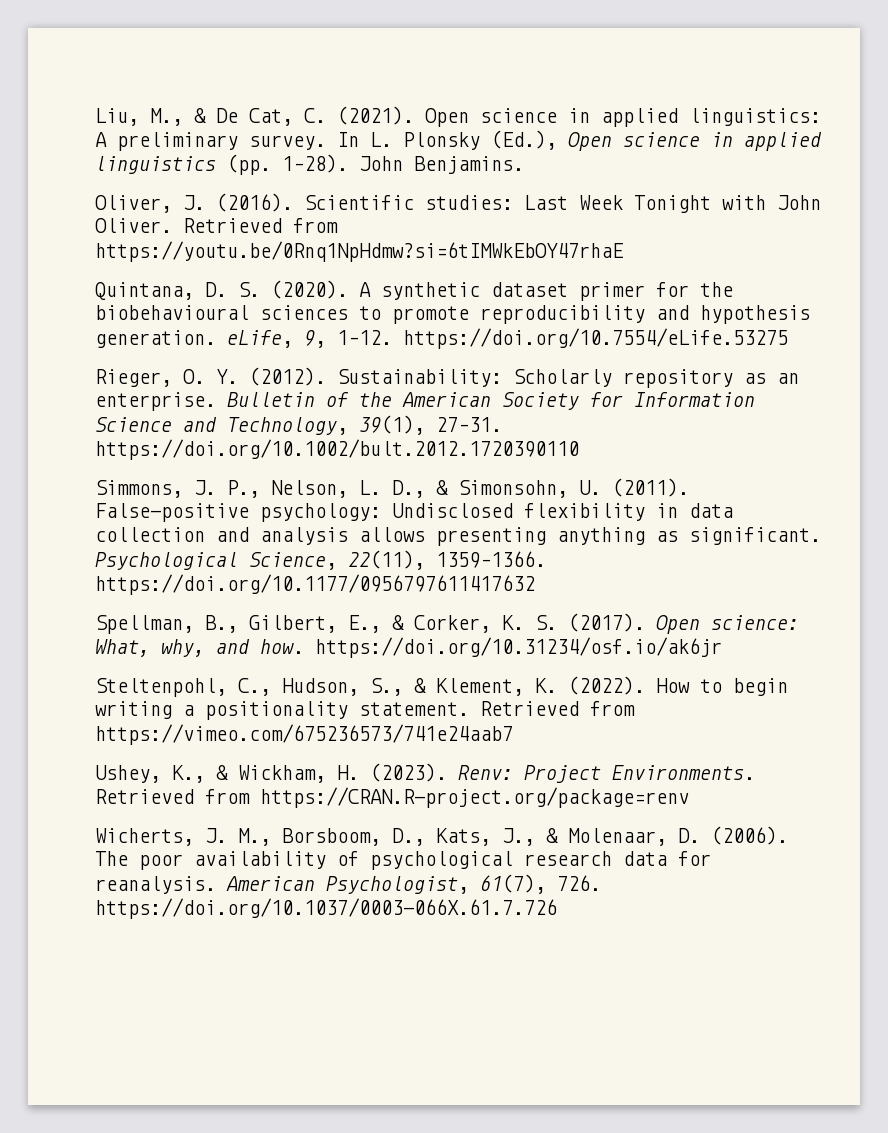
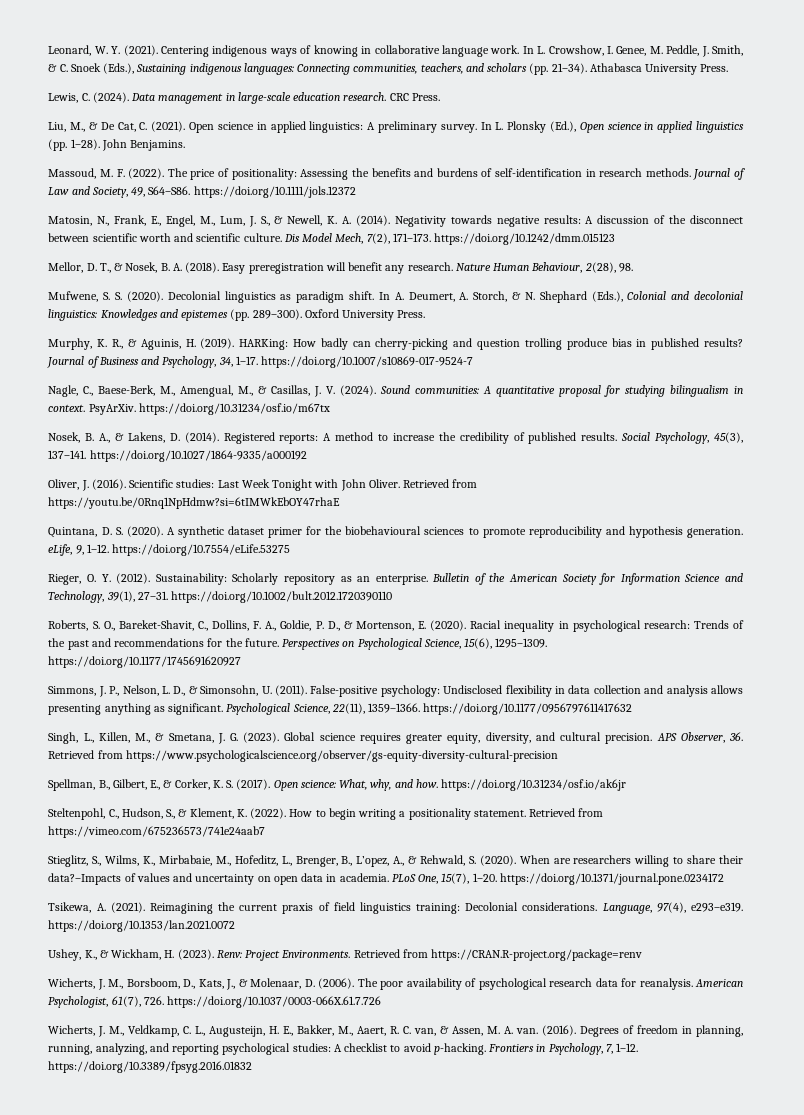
(94, 117) none -> [48,45,743,57] [48,63,729,75] [48,92,440,104] Leonard, W. Y. (2021). Centering indigenous ways of knowing in collaborative language work. In L. Crowshow, I. Genee, M. Peddle, J. Smith, & C. Snoek (Eds.), Sustaining indigenous languages: Connecting communities, teachers, and scholars (pp. 21–34). Athabasca University Press. // Lewis, C. (2024). Data management in large-scale education research. CRC Press. //
(524, 165) none -> [48,168,745,180] [48,186,356,198] [48,215,743,227] [48,233,616,245] [48,262,633,274] [48,291,744,303] [48,309,426,321] [48,338,743,350] [47,356,474,368] [48,385,743,397] [48,403,330,415] [48,432,743,444] [48,450,307,462] // Massoud, M. F. (2022). The price of positionality: Assessing the benefits and burdens of self-identification in research methods. Journal of Law and Society, 49, S64–S86. https://doi.org/10.1111/jols.12372 // Matosin, N., Frank, E., Engel, M., Lum, J. S., & Newell, K. A. (2014). Negativity towards negative results: A discussion of the disconnect between scientific worth and scientific culture. Dis Model Mech, 7(2), 171–173. https://doi.org/10.1242/dmm.015123 // Mellor, D. T., & Nosek, B. A. (2018). Easy preregistration will benefit any research. Nature Human Behaviour, 2(28), 98. // Mufwene, S. S. (2020). Decolonial linguistics as paradigm shift. In A. Deumert, A. Storch, & N. Shephard (Eds.), Colonial and decolonial linguistics: Knowledges and epistemes (pp. 289–300). Oxford University Press. // Murphy, K. R., & Aguinis, H. (2019). HARKing: How badly can cherry-picking and question trolling produce bias in published results? Journal of Business and Psychology, 34, 1–17. https://doi.org/10.1007/s10869-017-9524-7 // Nagle, C., Baese-Berk, M., Amengual, M., & Casillas, J. V. (2024). Sound communities: A quantitative proposal for studying bilingualism in context. PsyArXiv. https://doi.org/10.31234/osf.io/m67tx // Nosek, B. A., & Lakens, D. (2014). Registered reports: A method to increase the credibility of published results. Social Psychology, 45(3), 137–141. https://doi.org/10.1027/1864-9335/a000192
(579, 449) none -> [48,620,745,632] [48,638,548,650] [48,656,242,668] // Roberts, S. O., Bareket-Shavit, C., Dollins, F. A., Goldie, P. D., & Mortenson, E. (2020). Racial inequality in psychological research: Trends of the past and recommendations for the future. Perspectives on Psychological Science, 15(6), 1295–1309. https://doi.org/10.1177/1745691620927
(535, 584) none -> [48,732,743,744] [48,750,558,762] // Singh, L., Killen, M., & Smetana, J. G. (2023). Global science requires greater equity, diversity, and cultural precision. APS Observer, 36. Retrieved from https://www.psychologicalscience.org/observer/gs-equity-diversity-cultural-precision
(513, 734) none -> [48,855,743,867] [48,873,724,885] [48,902,744,914] [48,920,236,932] // Stieglitz, S., Wilms, K., Mirbabaie, M., Hofeditz, L., Brenger, B., L’opez, A., & Rehwald, S. (2020). When are researchers willing to share their data?–Impacts of values and uncertainty on open data in academia. PLoS One, 15(7), 1–20. https://doi.org/10.1371/journal.pone.0234172 // Tsikewa, A. (2021). Reimagining the current praxis of field linguistics training: Decolonial considerations. Language, 97(4), e293–e319. https://doi.org/10.1353/lan.2021.0072
(557, 908) none -> [48,1025,743,1037] [48,1043,639,1055] [48,1061,253,1073] // Wicherts, J. M., Veldkamp, C. L., Augusteijn, H. E., Bakker, M., Aaert, R. C. van, & Assen, M. A. van. (2016). Degrees of freedom in planning, running, analyzing, and reporting psychological studies: A checklist to avoid p-hacking. Frontiers in Psychology, 7, 1–12. https://doi.org/10.3389/fpsyg.2016.01832

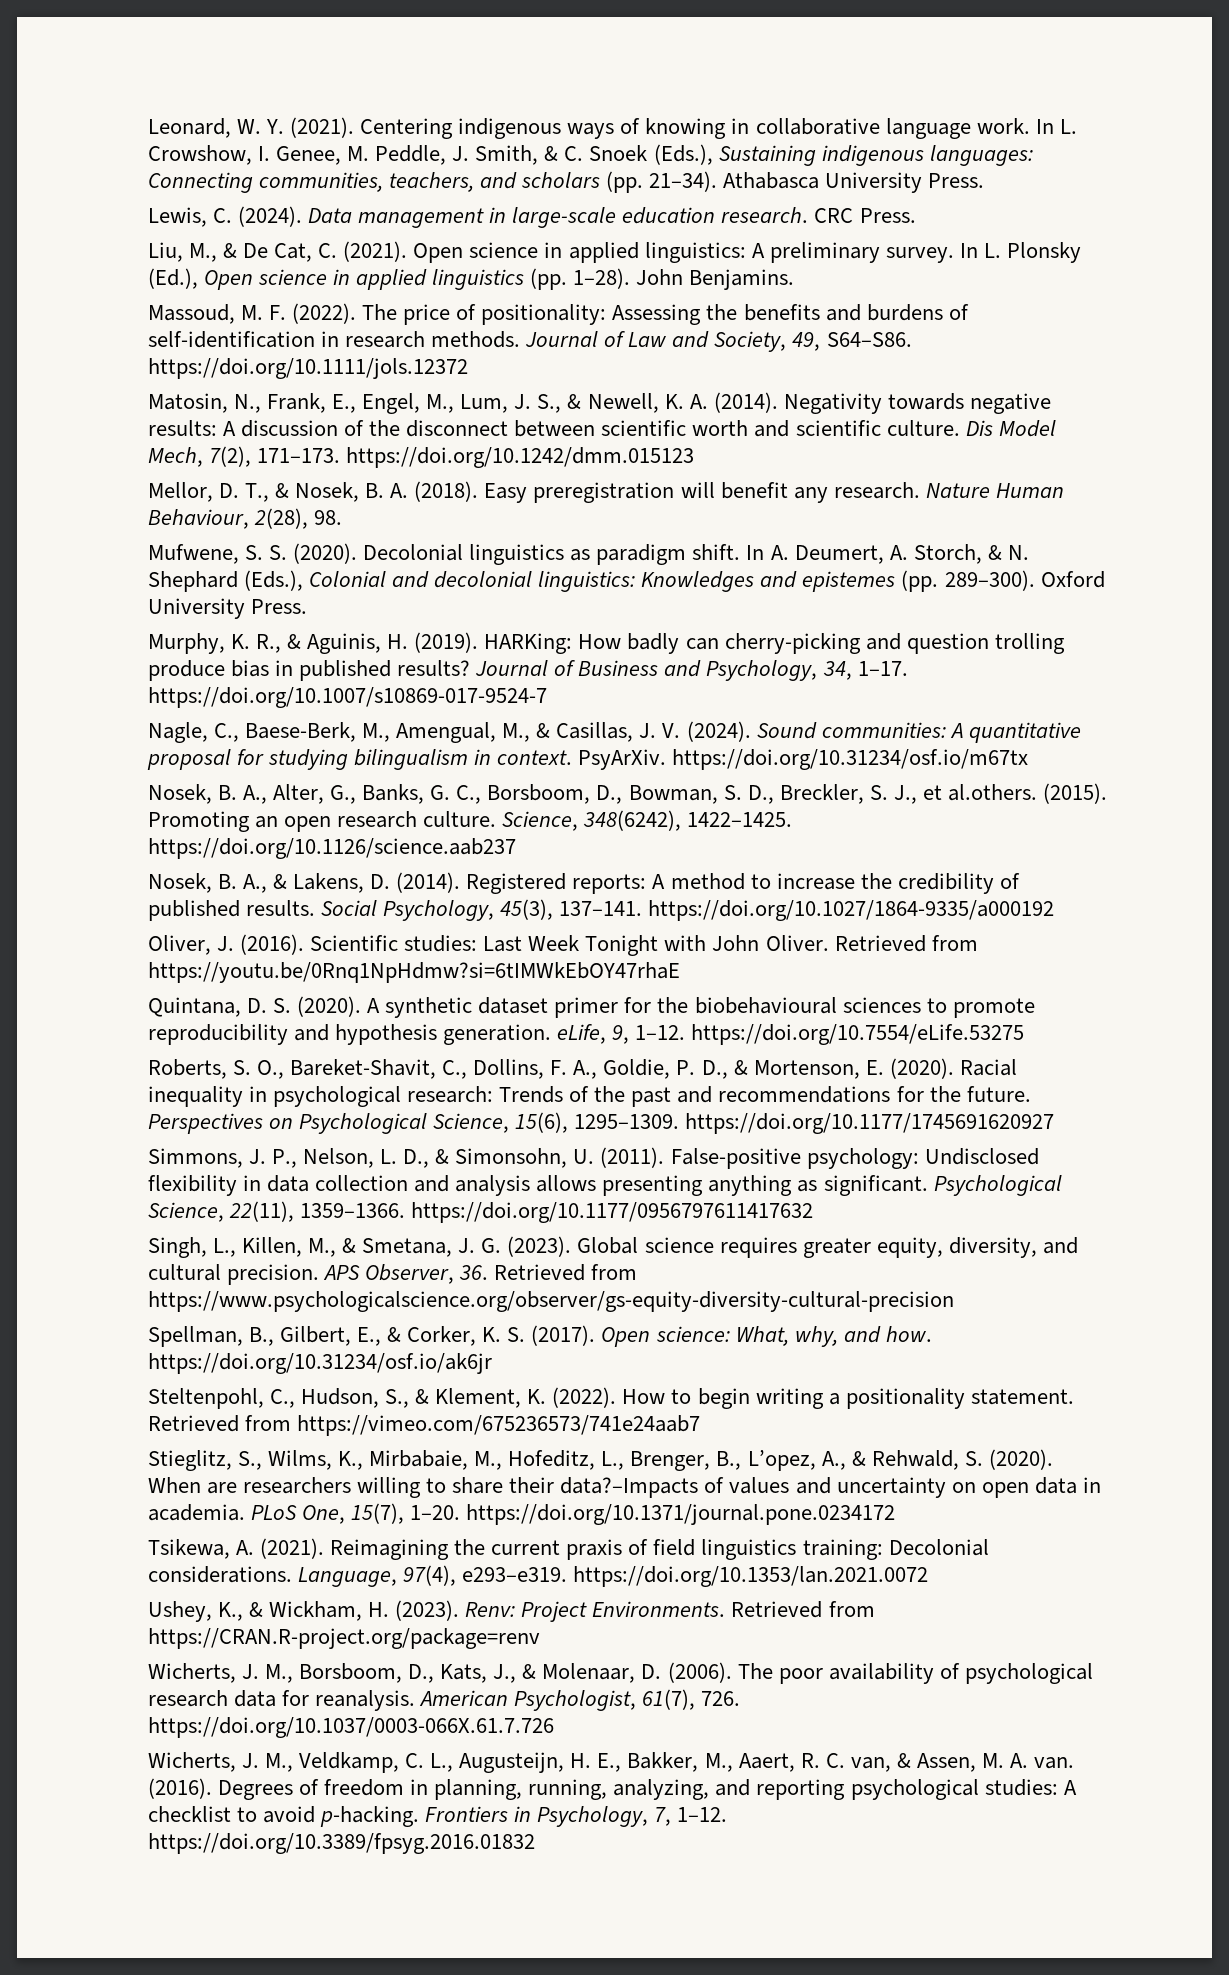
(330, 409) none -> [147,783,1108,804] [147,810,793,832] [147,838,516,859] // Nosek, B. A., Alter, G., Banks, G. C., Borsboom, D., Bowman, S. D., Breckler, S. J., et al.others. (2015). Promoting an open research culture. Science, 348(6242), 1422–1425. https://doi.org/10.1126/science.aab237
[48,573,744,585] [48,591,393,603] // Rieger, O. Y. (2012). Sustainability: Scholarly repository as an enterprise. Bulletin of the American Society for Information Science and Technology, 39(1), 27–31. https://doi.org/10.1002/bult.2012.1720390110 -> (1025, 1034) none

